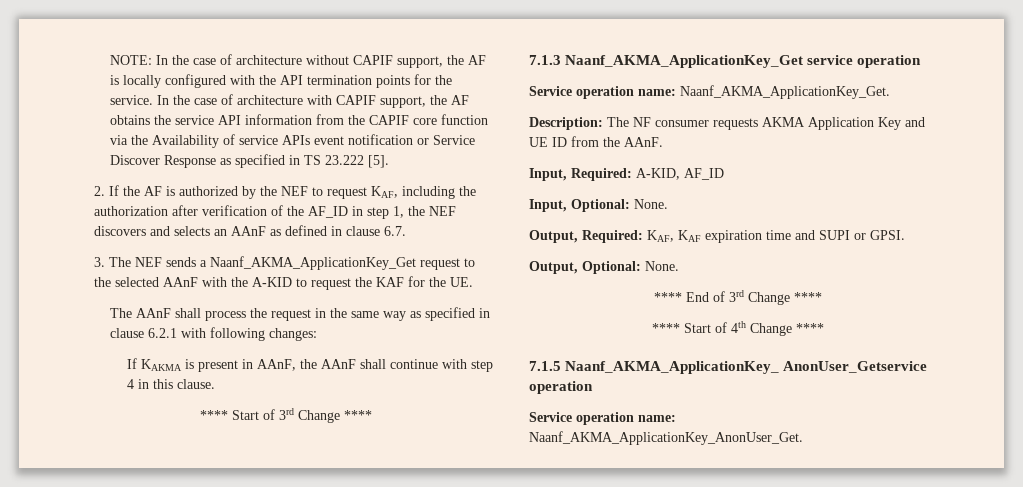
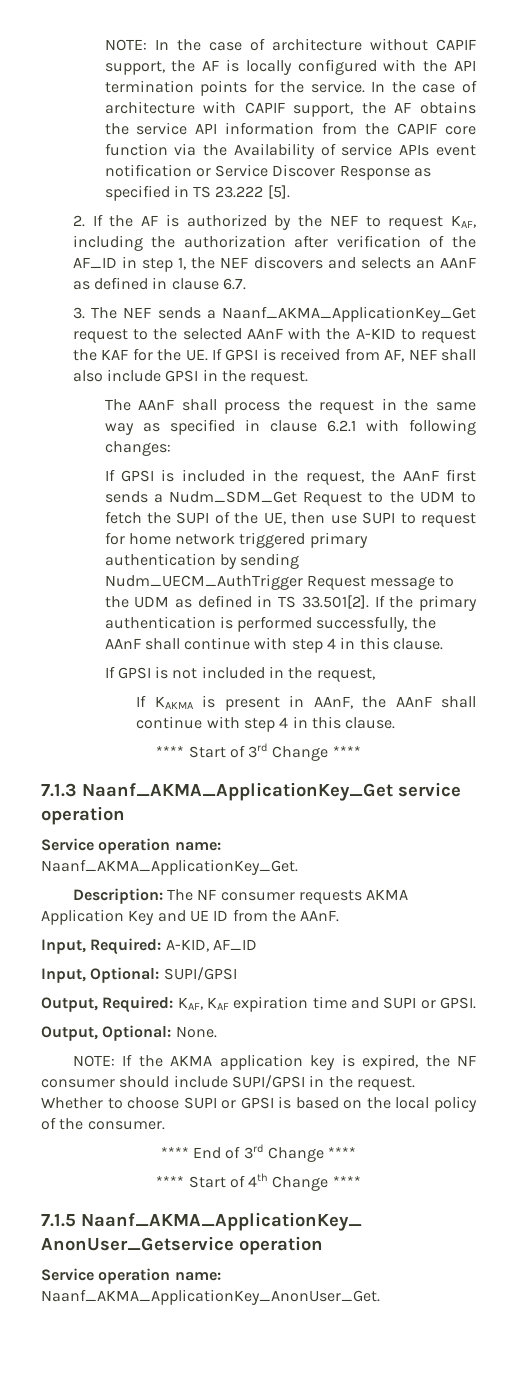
(473, 282) none -> [211,348,476,362] [72,369,309,385] If GPSI is received from AF, NEF shall also include GPSI in the request.
(318, 334) none -> [104,469,477,485] [104,491,476,506] [104,511,476,527] [104,532,368,548] [104,553,300,569] [104,574,455,590] [104,595,477,611] [104,616,436,632] [104,637,444,653] [104,666,375,682] // If GPSI is included in the request, the AAnF first sends a Nudm_SDM_Get Request to the UDM to fetch the SUPI of the UE, then use SUPI to request for home network triggered primary authentication by sending Nudm_UECM_AuthTrigger Request message to the UDM as defined in TS 33.501[2]. If the primary authentication is performed successfully, the AAnF shall continue with step 4 in this clause. // If GPSI is not included in the request,
[634,199,668,209] None. -> [163,967,237,981] SUPI/GPSI
(679, 266) none -> [72,1054,477,1070] [41,1075,415,1091] [41,1096,478,1112] [41,1117,165,1130] // NOTE: If the AKMA application key is expired, the NF consumer should include SUPI/GPSI in the request. Whether to choose SUPI or GPSI is based on the local policy of the consumer.

